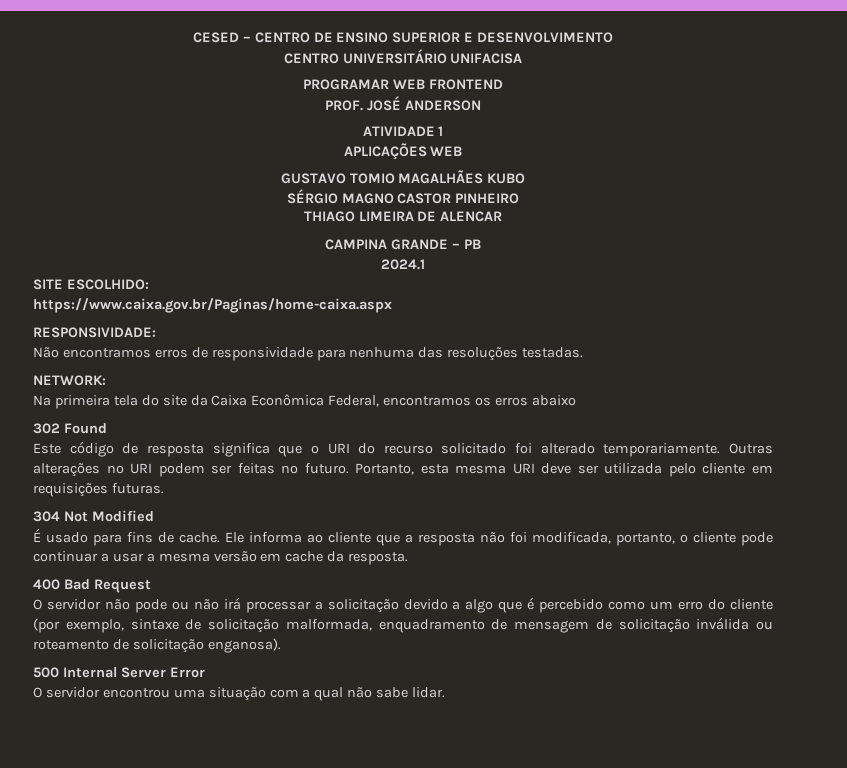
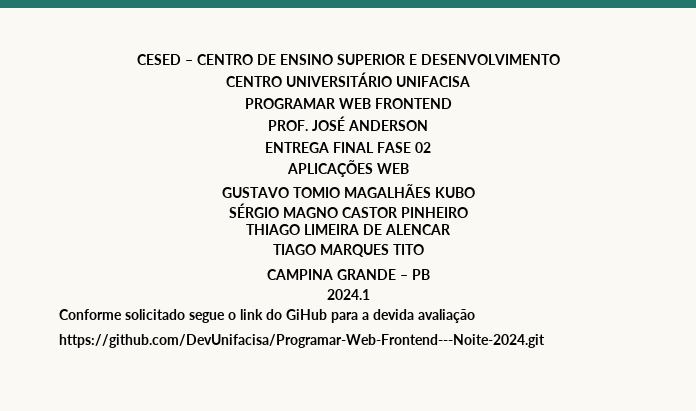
[362,126,444,136] ATIVIDADE 1 -> [265,142,431,153] ENTREGA FINAL FASE 02
(503, 216) none -> [272,244,424,257] // TIAGO MARQUES TITO
[33,279,149,290] [33,298,392,313] [33,327,156,338] [33,347,584,361] [33,375,106,386] [33,394,576,409] [33,423,107,434] [33,441,773,457] [33,463,773,477] [33,483,164,497] [33,510,154,522] [33,528,773,546] [33,551,409,565] [33,579,151,593] [33,597,774,613] [33,617,773,633] [33,638,281,653] [33,667,205,678] [33,687,446,701] SITE ESCOLHIDO: // https://www.caixa.gov.br/Paginas/home-caixa.aspx // RESPONSIVIDADE: // Não encontramos erros de responsividade para nenhuma das resoluções testadas. // NETWORK: // Na primeira tela do site da Caixa Econômica Federal, encontramos os erros abaixo // 302 Found // Este código de resposta significa que o URI do recurso solicitado foi alterado temporariamente. Outras alterações no URI podem ser feitas no futuro. Portanto, esta mesma URI deve ser utilizada pelo cliente em requisições futuras. // 304 Not Modified // É usado para fins de cache. Ele informa ao cliente que a resposta não foi modificada, portanto, o cliente pode continuar a usar a mesma versão em cache da resposta. // 400 Bad Request // O servidor não pode ou não irá processar a solicitação devido a algo que é percebido como um erro do cliente (por exemplo, sintaxe de solicitação malformada, enquadramento de mensagem de solicitação inválida ou roteamento de solicitação enganosa). // 500 Internal Server Error // O servidor encontrou uma situação com a qual não sabe lidar. -> [59,309,475,323] [59,334,545,348] Conforme solicitado segue o link do GiHub para a devida avaliação // https://github.com/DevUnifacisa/Programar-Web-Frontend---Noite-2024.git

